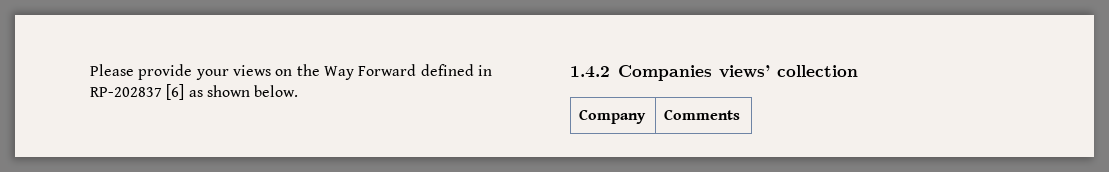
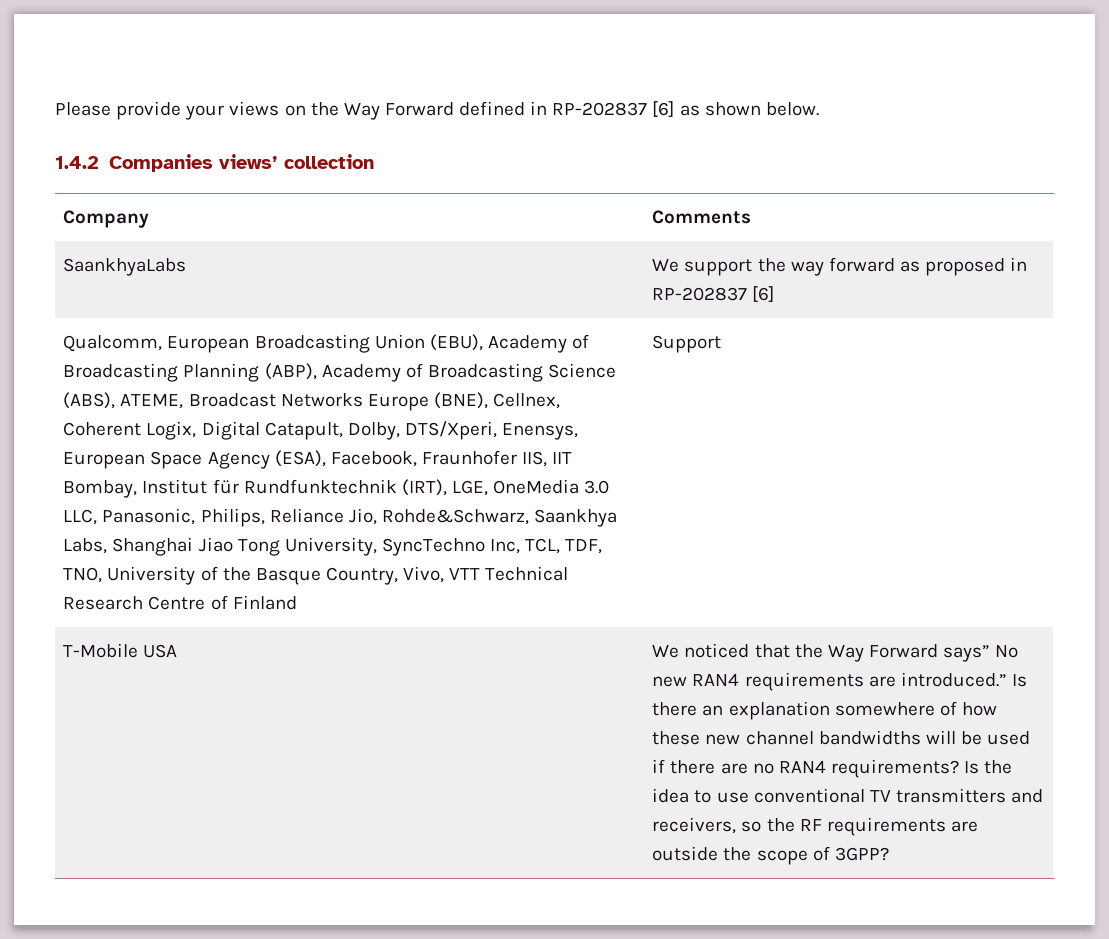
(741, 114) none -> [63,258,187,276] [652,257,1028,276] [652,286,775,302] [63,334,590,353] [63,363,617,382] [63,392,561,411] [63,421,579,440] [63,450,573,469] [63,479,610,498] [63,508,618,527] [63,537,603,556] [63,566,569,585] [63,595,297,610] [652,335,722,353] [63,643,178,658] [652,643,1019,662] [652,672,1027,691] [652,701,997,720] [652,730,1031,745] [652,759,1013,778] [652,788,1044,803] [652,817,978,836] [652,846,889,865] // SaankhyaLabs | We support the way forward as proposed in RP-202837 [6] // Qualcomm, European Broadcasting Union (EBU), Academy of Broadcasting Planning (ABP), Academy of Broadcasting Science (ABS), ATEME, Broadcast Networks Europe (BNE), Cellnex, Coherent Logix, Digital Catapult, Dolby, DTS/Xperi, Enensys, European Space Agency (ESA), Facebook, Fraunhofer IIS, IIT Bombay, Institut für Rundfunktechnik (IRT), LGE, OneMedia 3.0 LLC, Panasonic, Philips, Reliance Jio, Rohde&Schwarz, Saankhya Labs, Shanghai Jiao Tong University, SyncTechno Inc, TCL, TDF, TNO, University of the Basque Country, Vivo, VTT Technical Research Centre of Finland | Support // T-Mobile USA | We noticed that the Way Forward says” No new RAN4 requirements are introduced.” Is there an explanation somewhere of how these new channel bandwidths will be used if there are no RAN4 requirements? Is the idea to use conventional TV transmitters and receivers, so the RF requirements are outside the scope of 3GPP?

